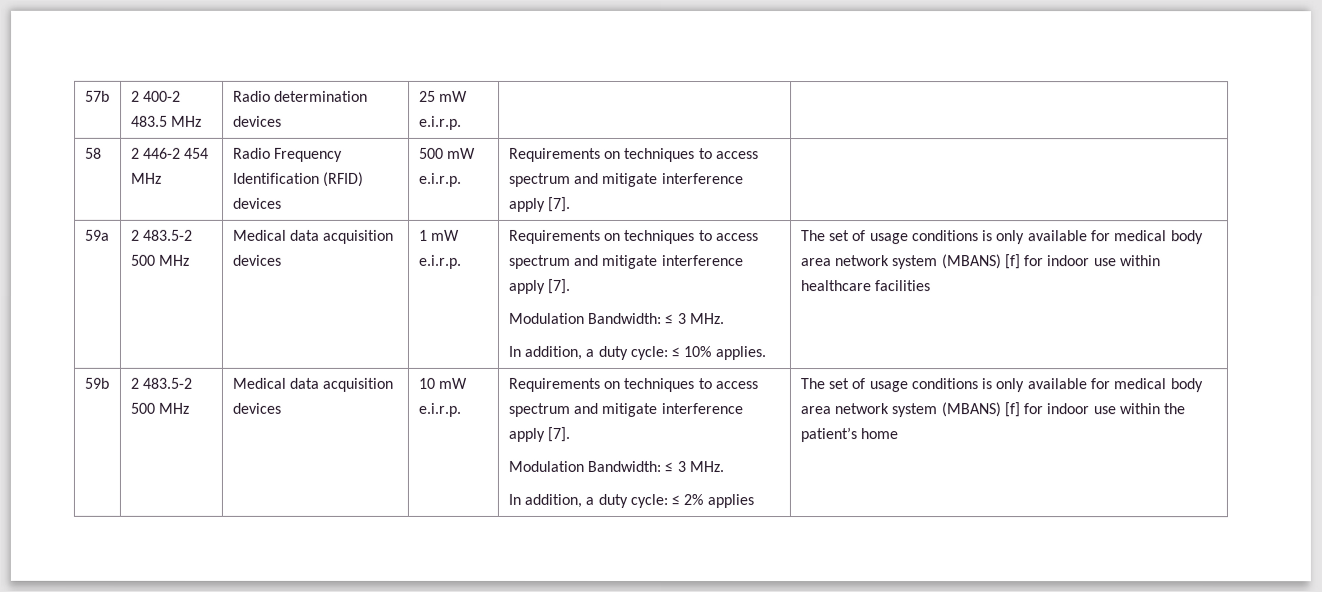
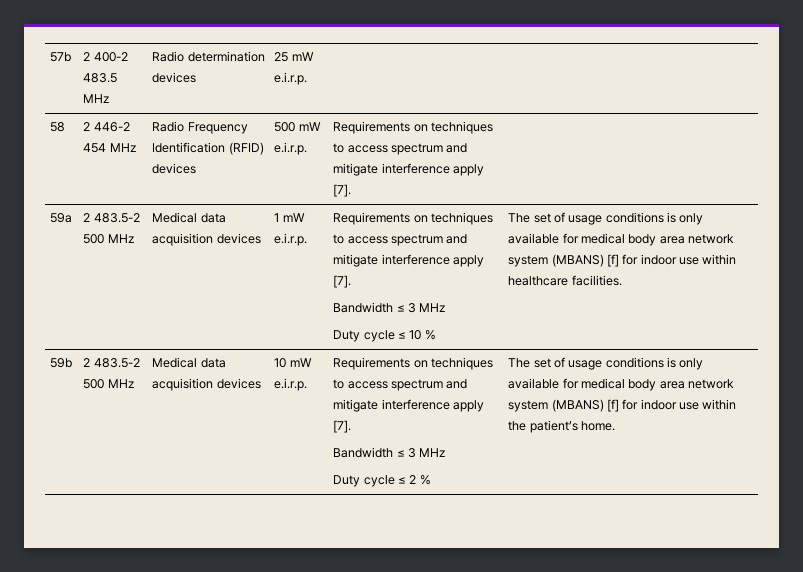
[507,312,724,325] [507,345,766,361] Modulation Bandwidth: ≤ 3 MHz. // In addition, a duty cycle: ≤ 10% applies. -> [333,302,446,313] [333,330,436,342] Bandwidth ≤ 3 MHz // Duty cycle ≤ 10 %
[874,280,931,292] facilities -> [571,275,622,286] facilities.
[507,460,724,473] [507,493,754,509] Modulation Bandwidth: ≤ 3 MHz. // In addition, a duty cycle: ≤ 2% applies -> [333,447,446,458] [333,475,431,487] Bandwidth ≤ 3 MHz // Duty cycle ≤ 2 %
[859,428,898,440] home -> [580,421,615,431] home.

